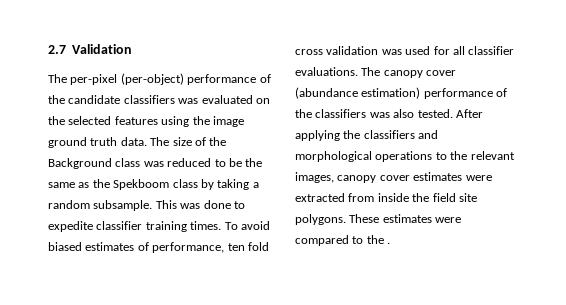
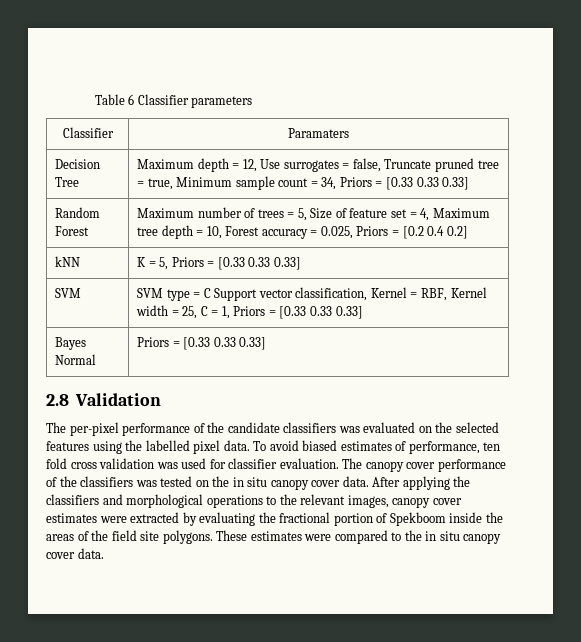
[48,45,66,54] 2.7 -> [94,94,253,108] [62,127,114,138] [288,128,349,138] [55,159,101,169] [55,177,80,187] [137,158,499,172] [137,176,470,190] [55,207,101,218] [55,226,90,236] [137,207,490,221] [137,225,468,239] [55,256,81,267] [137,257,301,270] [55,288,82,298] [137,287,487,301] [136,305,363,319] [55,337,87,350] [55,354,97,365] [137,337,267,350] [46,394,69,406] Table 6 Classifier parameters // Classifier | Paramaters // Decision Tree | Maximum depth = 12, Use surrogates = false, Truncate pruned tree = true, Minimum sample count = 34, Priors = [0.33 0.33 0.33] // Random Forest | Maximum number of trees = 5, Size of feature set = 4, Maximum tree depth = 10, Forest accuracy = 0.025, Priors = [0.2 0.4 0.2] // kNN | K = 5, Priors = [0.33 0.33 0.33] // SVM | SVM type = C Support vector classification, Kernel = RBF, Kernel width = 25, C = 1, Priors = [0.33 0.33 0.33] // Bayes Normal | Priors = [0.33 0.33 0.33] // 2.8
[120,73,184,85] (per-object) -> (119, 429) none
[212,116,244,127] [48,137,227,148] [48,158,263,169] [48,179,259,190] [48,200,245,211] [48,221,222,232] image ground truth data. The size of the Background class was reduced to be the same as the Spekboom class by taking a random subsample. This was done to expedite classifier training times. -> [145,440,250,454] labelled pixel data.
[452,46,515,55] [295,67,358,76] all classifier evaluations. -> [228,458,339,469] classifier evaluation.
[295,87,421,99] (abundance estimation) -> (436, 465) none
[393,109,453,118] also tested. -> [160,476,369,490] tested on the in situ canopy cover data.
[348,193,409,202] from inside -> [182,512,503,526] [46,531,89,541] by evaluating the fractional portion of Spekboom inside the areas of
[387,242,391,244] . -> [425,531,502,544] [46,548,104,559] in situ canopy cover data.

